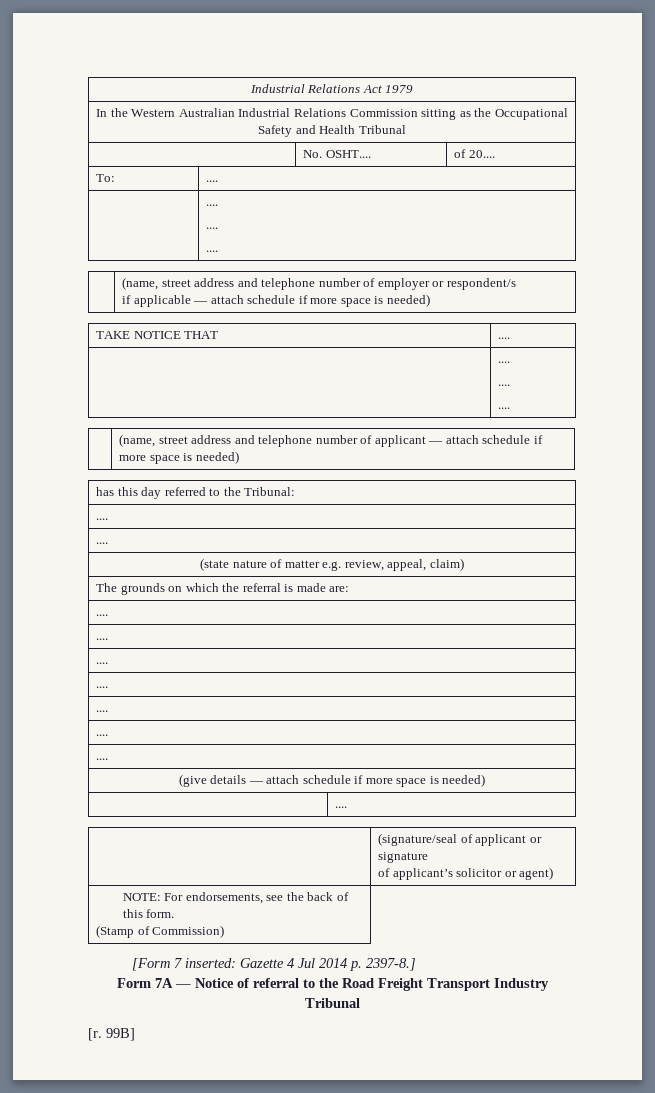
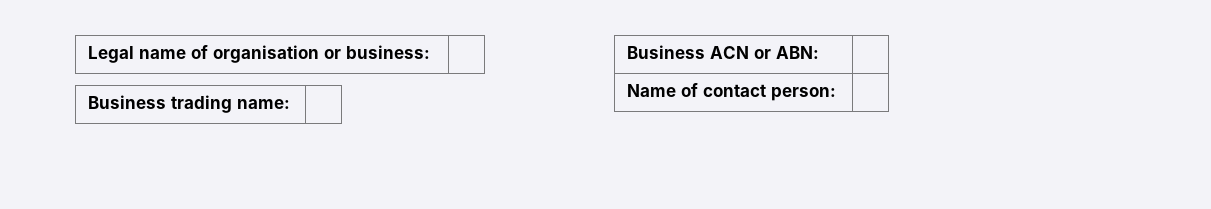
[249,84,414,93] [96,108,568,120] [258,125,406,137] [303,150,371,158] [454,149,495,158] [96,174,116,182] [206,180,219,182] [206,204,219,206] [206,227,219,229] [206,250,219,252] [122,277,516,290] [122,294,430,307] [96,331,219,339] [498,337,511,339] [498,361,511,363] [498,384,511,386] [498,407,511,409] [119,434,543,447] [119,451,239,464] [96,487,296,499] [96,518,109,520] [96,542,109,544] [200,558,464,571] [96,583,350,595] [96,614,109,616] [96,638,109,640] [96,662,109,664] [96,686,109,688] [96,710,109,712] [96,734,109,736] [96,758,109,760] [178,774,486,787] [335,806,348,808] [378,833,542,846] [378,852,429,863] [378,867,554,880] [122,892,349,904] [122,909,175,918] [96,925,225,938] [131,958,416,971] [116,978,549,991] [304,998,360,1008] [88,1028,135,1041] Industrial Relations Act 1979 // In the Western Australian Industrial Relations Commission sitting as the Occupational Safety and Health Tribunal // | No. OSHT.... | of 20.... // To: | .... // | .... // .... // .... // | (name, street address and telephone number of employer or respondent/s // if applicable — attach schedule if more space is needed) // TAKE NOTICE THAT | .... // | .... // .... // .... // | (name, street address and telephone number of applicant — attach schedule if more space is needed) // has this day referred to the Tribunal: // .... // .... // (state nature of matter e.g. review, appeal, claim) // The grounds on which the referral is made are: // .... // .... // .... // .... // .... // .... // .... // (give details — attach schedule if more space is needed) // | .... // | (signature/seal of applicant or signature // of applicant’s solicitor or agent) // NOTE: For endorsements, see the back of this form. // (Stamp of Commission) // [Form 7 inserted: Gazette 4 Jul 2014 p. 2397-8.] // Form 7A — Notice of referral to the Road Freight Transport Industry Tribunal // [r. 99B] -> [87,45,430,63] [87,95,290,113] [626,45,819,59] [626,83,836,101] Legal name of organisation or business: | // Business trading name: | // Business ACN or ABN: | // Name of contact person: |

